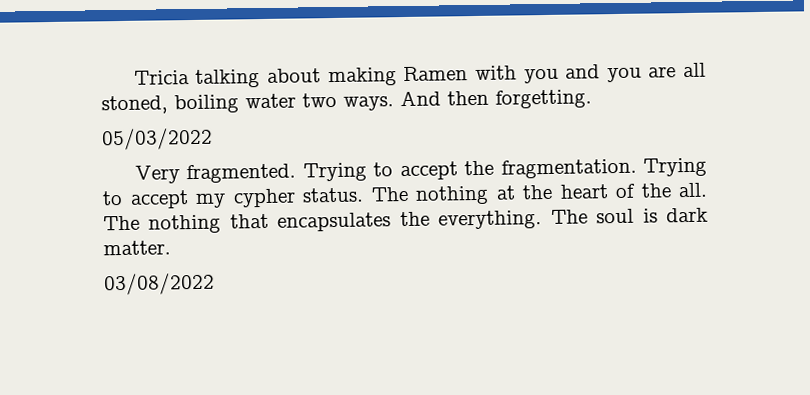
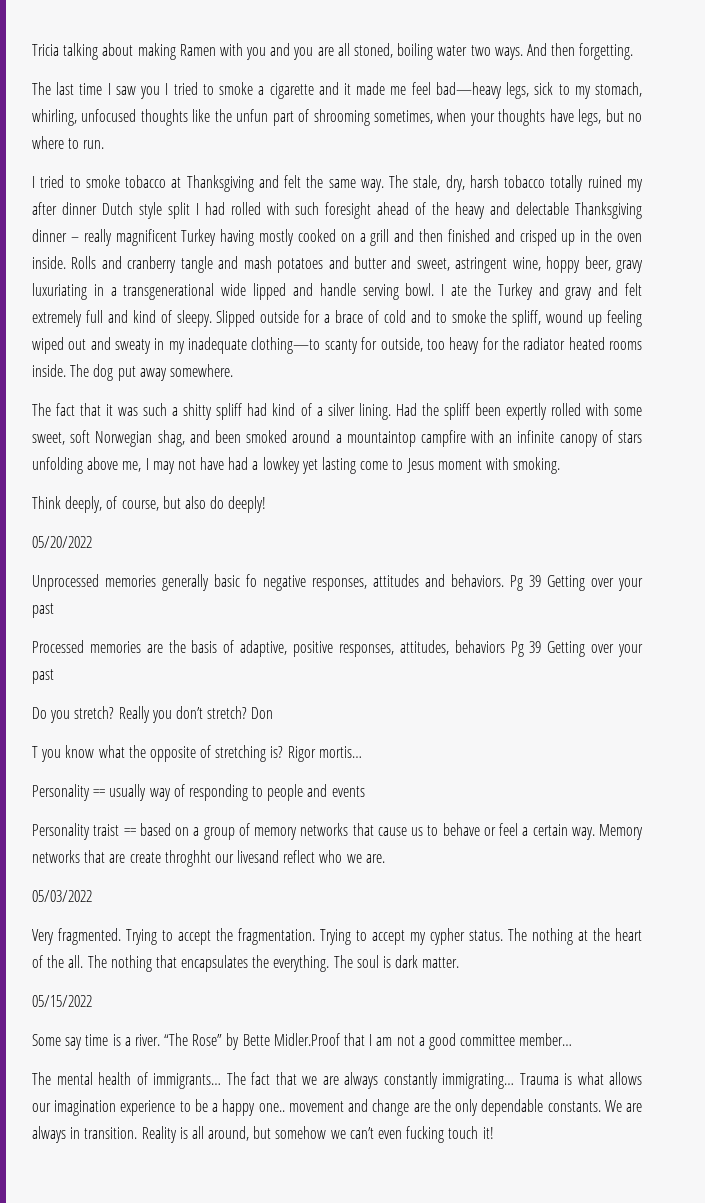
(592, 99) none -> [32,82,643,99] [32,109,642,126] [32,136,105,149] [32,175,643,192] [32,202,642,219] [32,229,643,246] [32,256,643,273] [32,283,643,300] [32,310,642,327] [32,337,643,354] [32,364,233,381] [32,403,642,420] [32,430,642,447] [32,457,561,474] [32,496,267,513] [32,536,92,548] [32,574,643,591] [32,603,54,618] [32,640,644,657] [32,669,54,684] [32,706,274,723] [32,745,362,762] [32,784,365,801] [32,823,643,840] [32,850,385,867] // The last time I saw you I tried to smoke a cigarette and it made me feel bad—heavy legs, sick to my stomach, whirling, unfocused thoughts like the unfun part of shrooming sometimes, when your thoughts have legs, but no where to run. // I tried to smoke tobacco at Thanksgiving and felt the same way. The stale, dry, harsh tobacco totally ruined my after dinner Dutch style split I had rolled with such foresight ahead of the heavy and delectable Thanksgiving dinner – really magnificent Turkey having mostly cooked on a grill and then finished and crisped up in the oven inside. Rolls and cranberry tangle and mash potatoes and butter and sweet, astringent wine, hoppy beer, gravy luxuriating in a transgenerational wide lipped and handle serving bowl. I ate the Turkey and gravy and felt extremely full and kind of sleepy. Slipped outside for a brace of cold and to smoke the spliff, wound up feeling wiped out and sweaty in my inadequate clothing—to scanty for outside, too heavy for the radiator heated rooms inside. The dog put away somewhere. // The fact that it was such a shitty spliff had kind of a silver lining. Had the spliff been expertly rolled with some sweet, soft Norwegian shag, and been smoked around a mountaintop campfire with an infinite canopy of stars unfolding above me, I may not have had a lowkey yet lasting come to Jesus moment with smoking. // Think deeply, of course, but also do deeply! // 05/20/2022 // Unprocessed memories generally basic fo negative responses, attitudes and behaviors. Pg 39 Getting over your past // Processed memories are the basis of adaptive, positive responses, attitudes, behaviors Pg 39 Getting over your past // Do you stretch? Really you don’t stretch? Don // T you know what the opposite of stretching is? Rigor mortis… // Personality == usually way of responding to people and events // Personality traist == based on a group of memory networks that cause us to behave or feel a certain way. Memory networks that are create throghht our livesand reflect who we are.
[104,272,215,296] 03/08/2022 -> [32,995,92,1007] [32,1033,573,1050] [32,1072,642,1089] [32,1099,643,1116] [32,1126,494,1143] 05/15/2022 // Some say time is a river. “The Rose” by Bette Midler.Proof that I am not a good committee member… // The mental health of immigrants… The fact that we are always constantly immigrating… Trauma is what allows our imagination experience to be a happy one.. movement and change are the only dependable constants. We are always in transition. Reality is all around, but somehow we can’t even fucking touch it!

